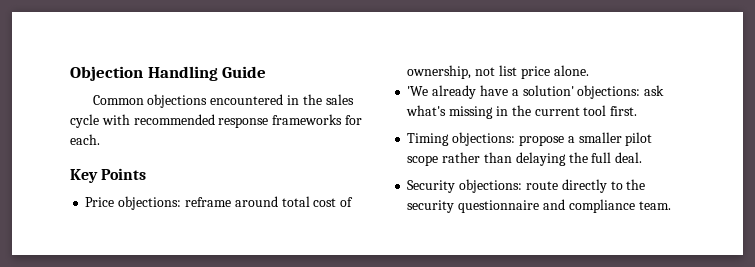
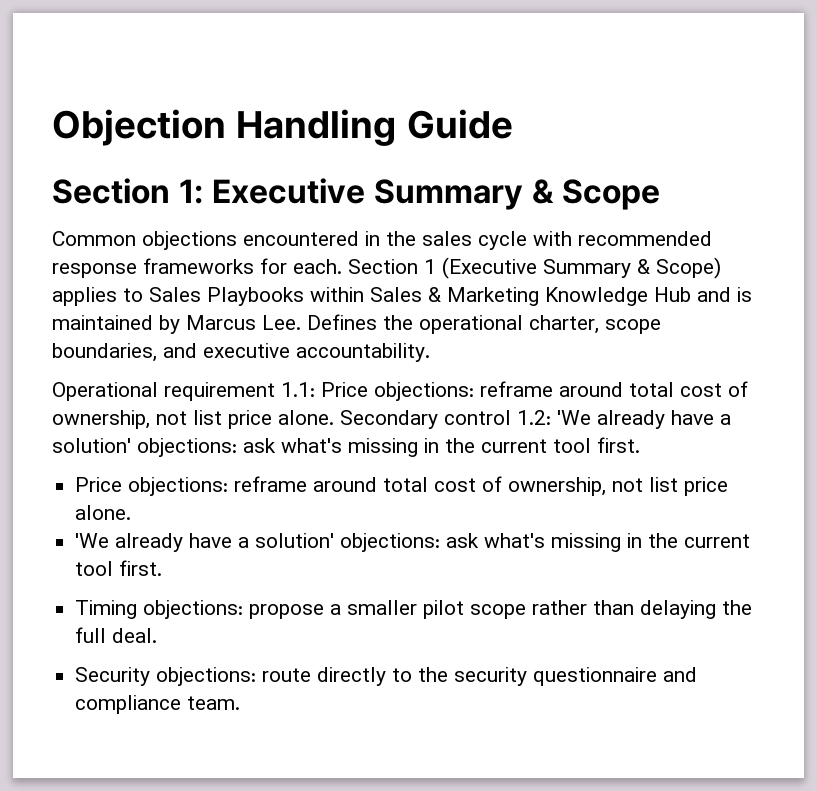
(267, 72) none -> [52,178,660,210] // Section 1: Executive Summary & Scope
[70,168,147,183] // Key Points -> [348,257,721,279] [52,287,752,306] [52,314,661,334] [52,343,430,362] [52,381,748,401] [52,410,731,429] [52,437,640,457] Section 1 (Executive Summary & Scope) applies to Sales Playbooks within Sales & Marketing Knowledge Hub and is maintained by Marcus Lee. Defines the operational charter, scope boundaries, and executive accountability. // Operational requirement 1.1: Price objections: reframe around total cost of ownership, not list price alone. Secondary control 1.2: 'We already have a solution' objections: ask what's missing in the current tool first.

